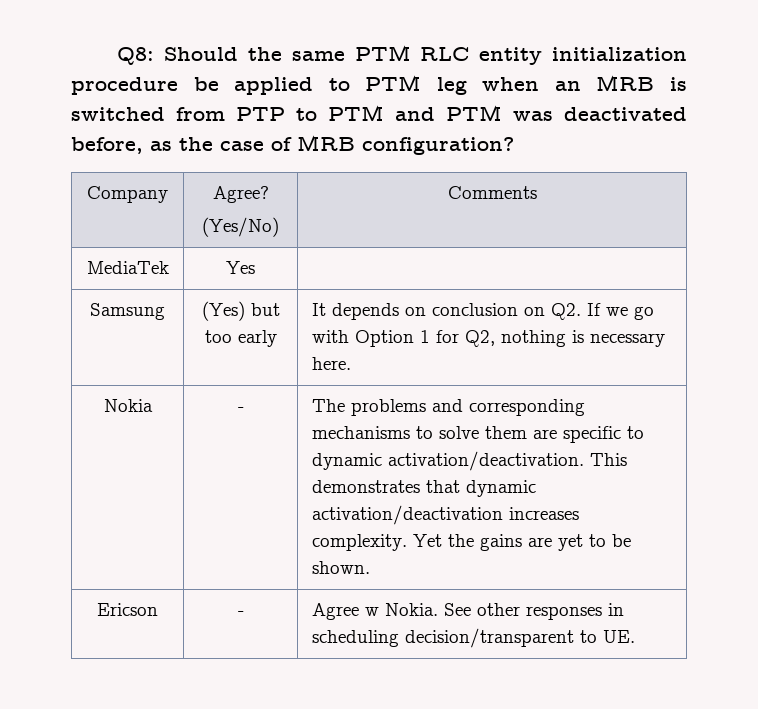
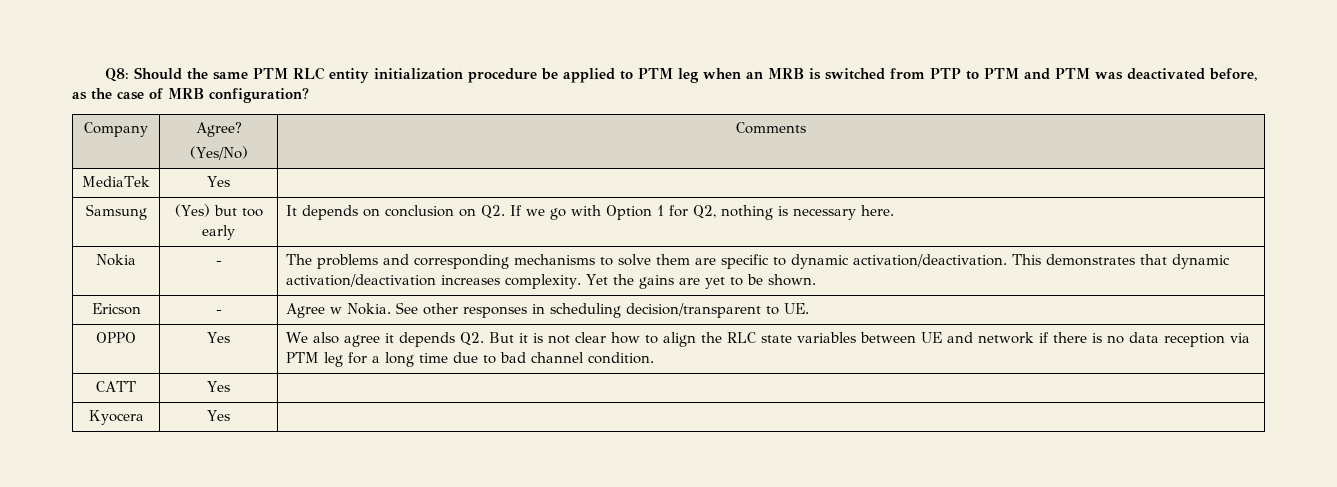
(635, 636) none -> [96,332,136,343] [207,332,231,343] [286,332,1251,347] [286,352,655,367] [96,381,137,392] [207,381,231,392] [88,410,144,425] [207,410,231,421] // OPPO | Yes | We also agree it depends Q2. But it is not clear how to align the RLC state variables between UE and network if there is no data reception via PTM leg for a long time due to bad channel condition. // CATT | Yes | // Kyocera | Yes |

